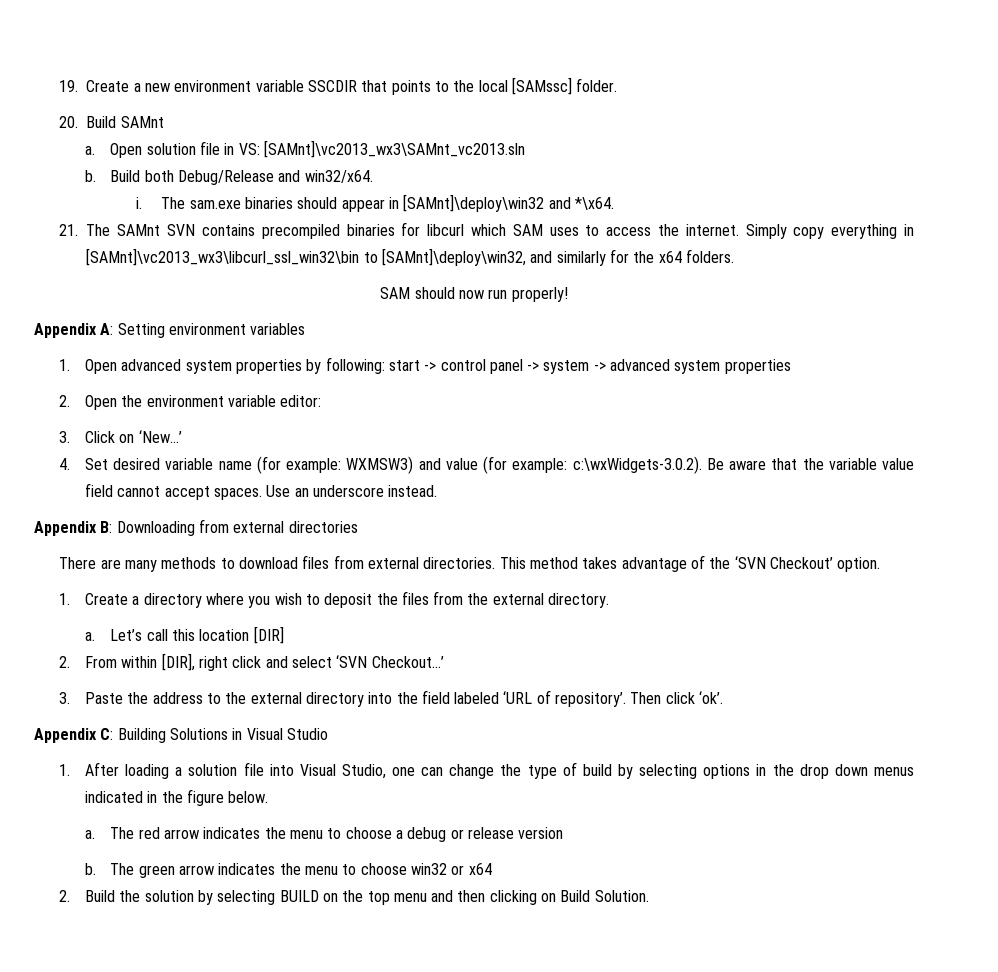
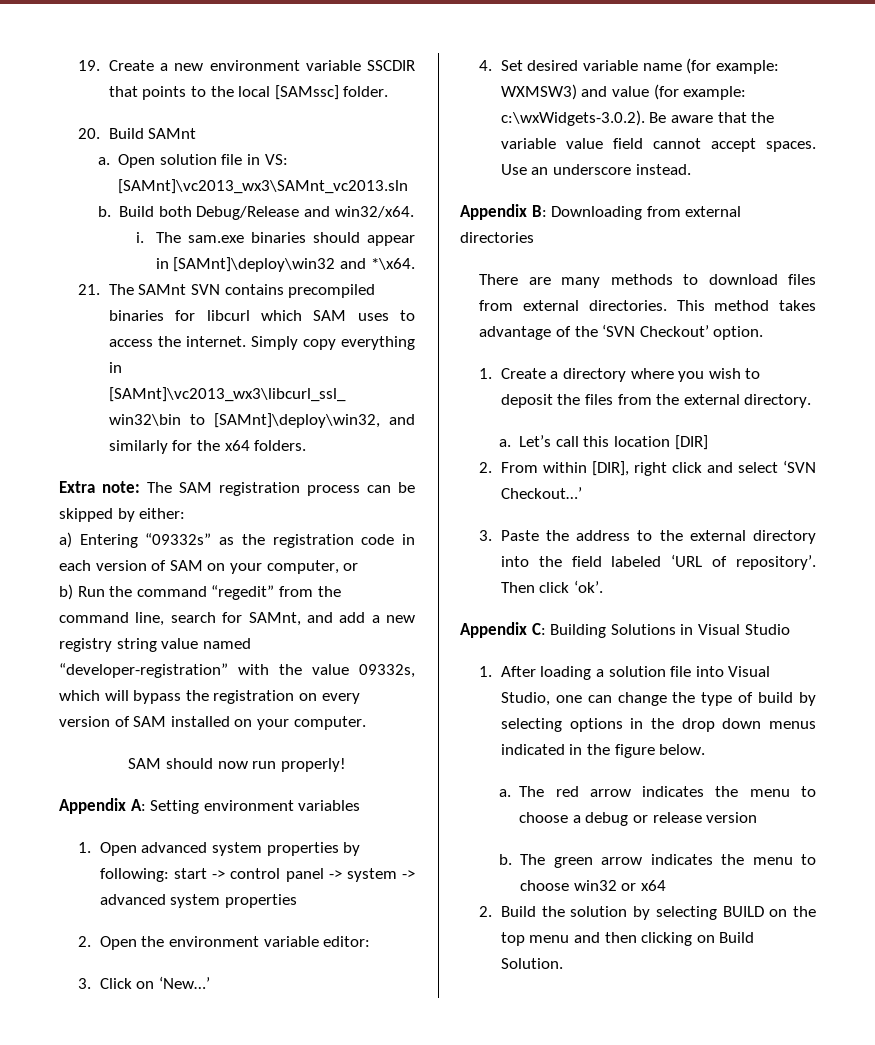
(735, 256) none -> [59,481,415,496] [59,508,186,522] [59,532,416,548] [59,560,359,574] [59,584,341,600] [59,612,415,626] [59,638,251,652] [59,663,415,678] [59,690,360,704] [59,716,366,730] // Extra note: The SAM registration process can be skipped by either: // a) Entering “09332s” as the registration code in each version of SAM on your computer, or // b) Run the command “regedit” from the command line, search for SAMnt, and add a new registry string value named “developer-registration” with the value 09332s, which will bypass the registration on every version of SAM installed on your computer.

